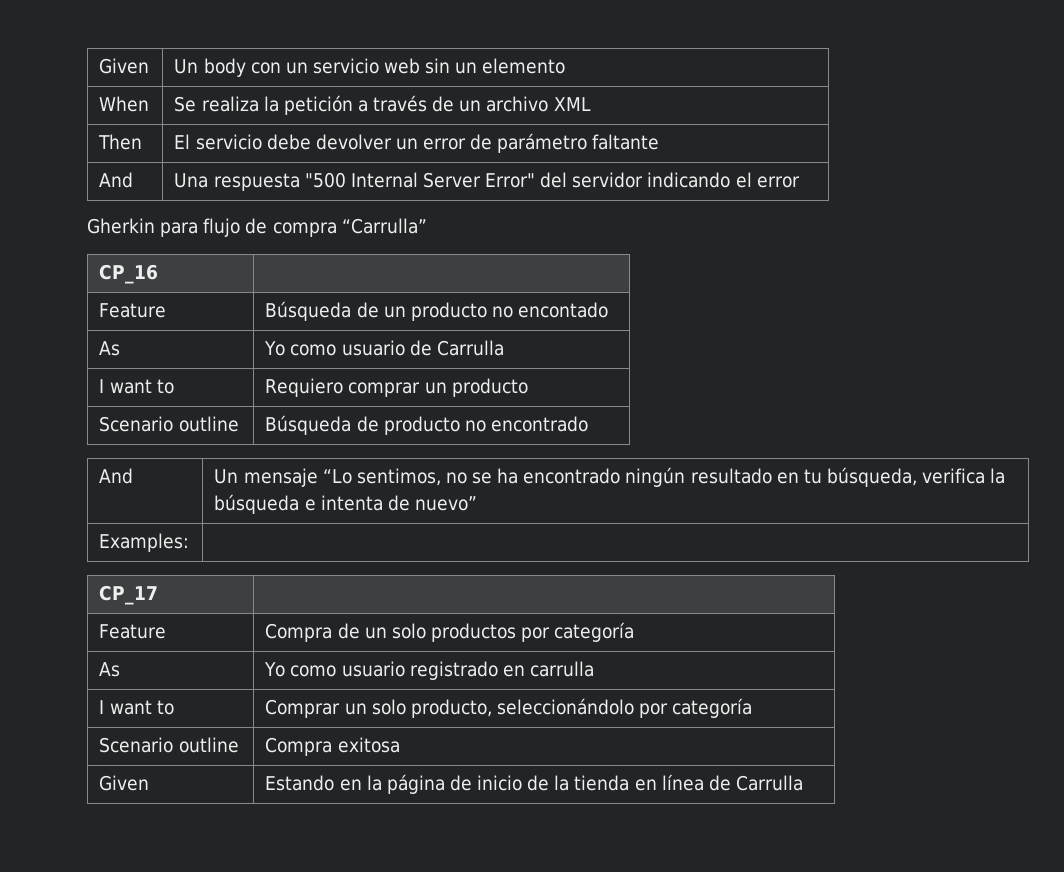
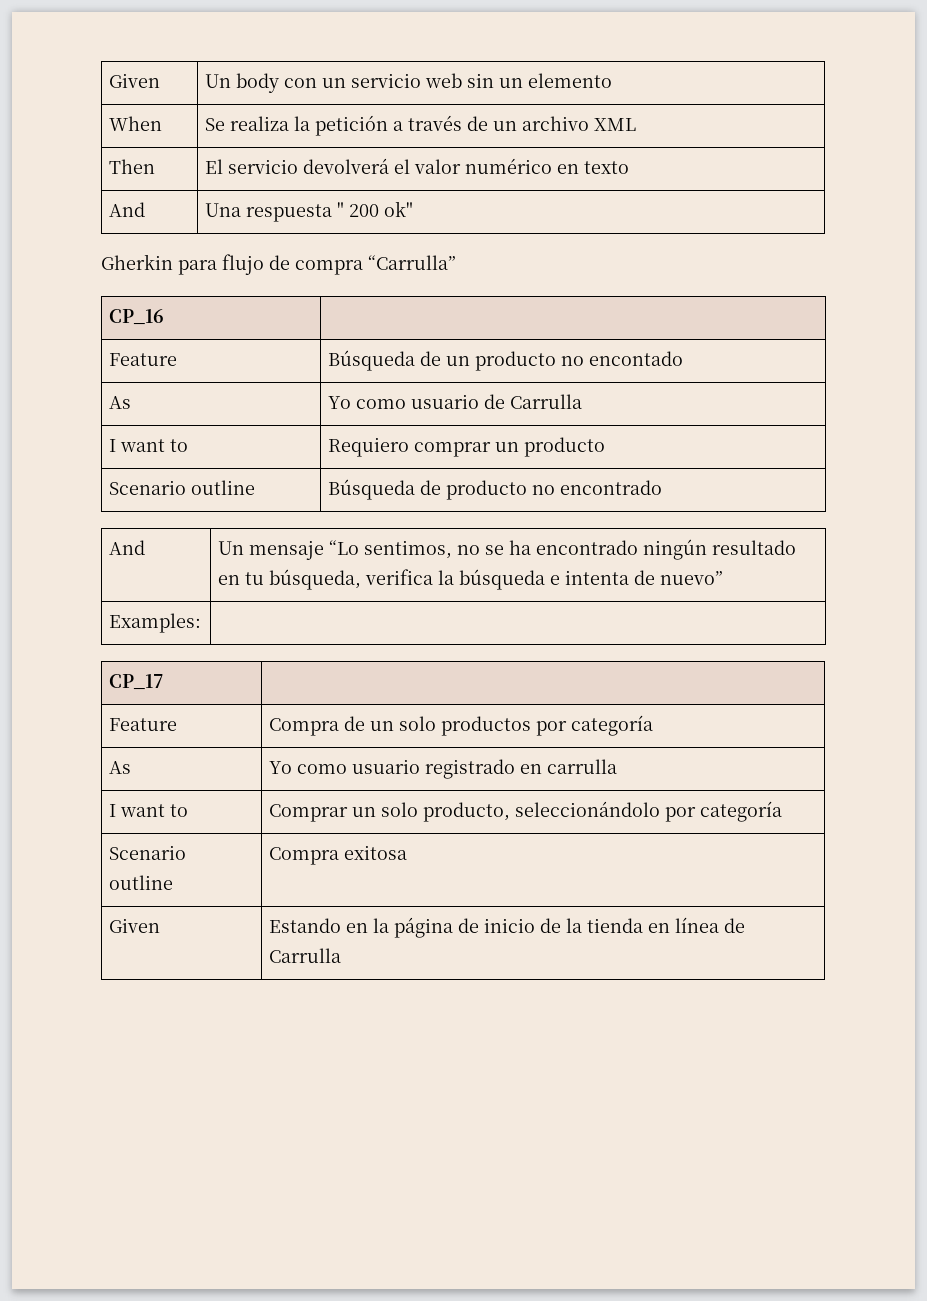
[266,133,660,153] [99,172,134,188] [174,172,800,191] debe devolver un error de parámetro faltante // And | Una respuesta "500 Internal Server Error" del servidor indicando el error -> [303,158,630,174] [109,202,146,217] [205,201,414,222] devolverá el valor numérico en texto // And | Una respuesta " 200 ok"

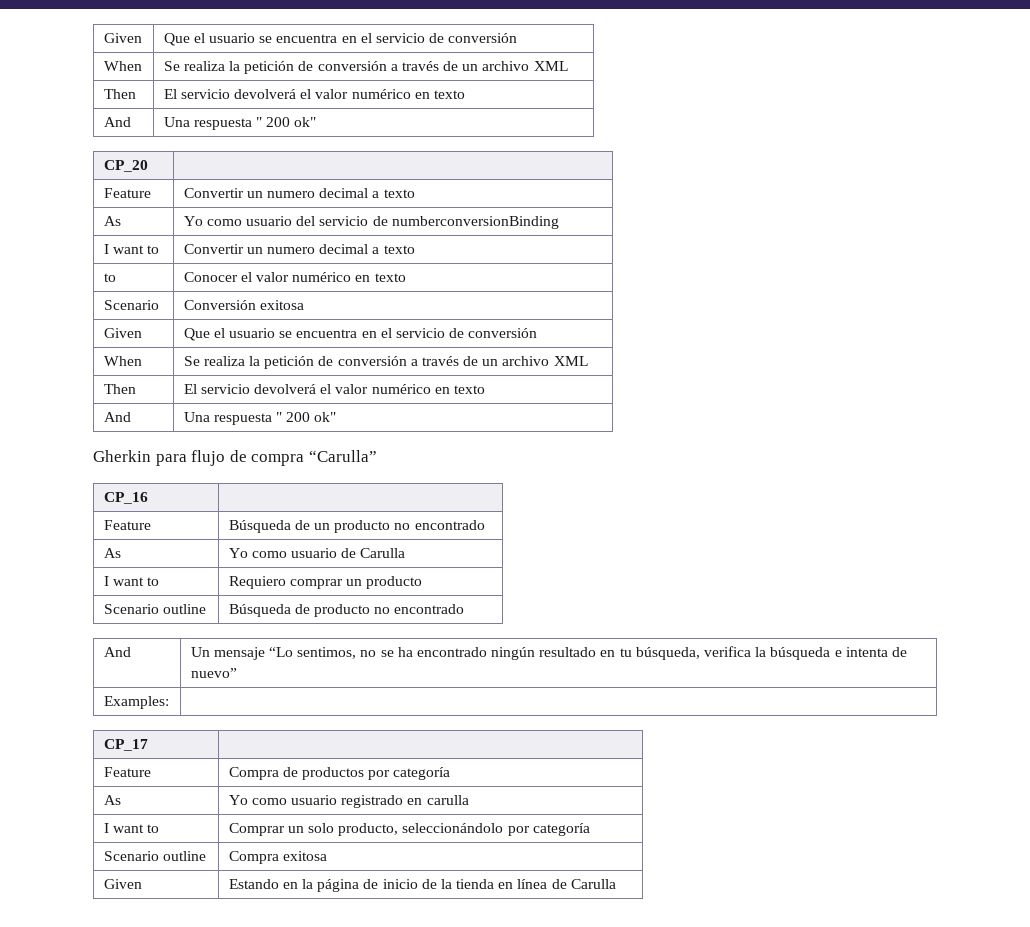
[109,73,161,88] [205,73,613,93] [109,116,163,131] [205,115,389,136] Given | Un body con un servicio web sin un elemento // When | Se realiza la petición -> [103,33,142,43] [163,33,518,46] [103,61,142,71] [163,61,568,74] [103,89,136,99] [163,89,465,99] [103,117,131,127] [163,117,317,130] [103,160,148,172] [103,188,151,198] [183,188,415,198] [103,216,121,226] [183,216,559,229] [103,244,159,254] [183,244,415,254] [103,273,116,282] [183,272,406,282] [103,300,159,310] [183,300,304,310] [103,328,142,338] [183,328,538,341] [103,356,142,366] [183,356,407,369] Given | Que el usuario se encuentra en el servicio de conversión // When | Se realiza la petición de conversión a través de un archivo XML // Then | El servicio devolverá el valor numérico en texto // And | Una respuesta " 200 ok" // CP_20 | // Feature | Convertir un numero decimal a texto // As | Yo como usuario del servicio de numberconversionBinding // I want to | Convertir un numero decimal a texto // to | Conocer el valor numérico en texto // Scenario | Conversión exitosa // Given | Que el usuario se encuentra en el servicio de conversión // When | Se realiza la petición de conversión
[368,255,456,270] “Carrulla” -> [308,450,377,462] “Carulla”
[589,351,684,366] encontado -> [414,520,485,530] encontrado
[510,394,583,409] Carrulla -> [360,548,406,558] Carulla
[370,716,437,731] un solo -> (298, 772) none
[547,759,618,774] carrulla -> [426,795,469,805] carulla
[269,948,342,963] Carrulla -> [570,879,616,889] Carulla

